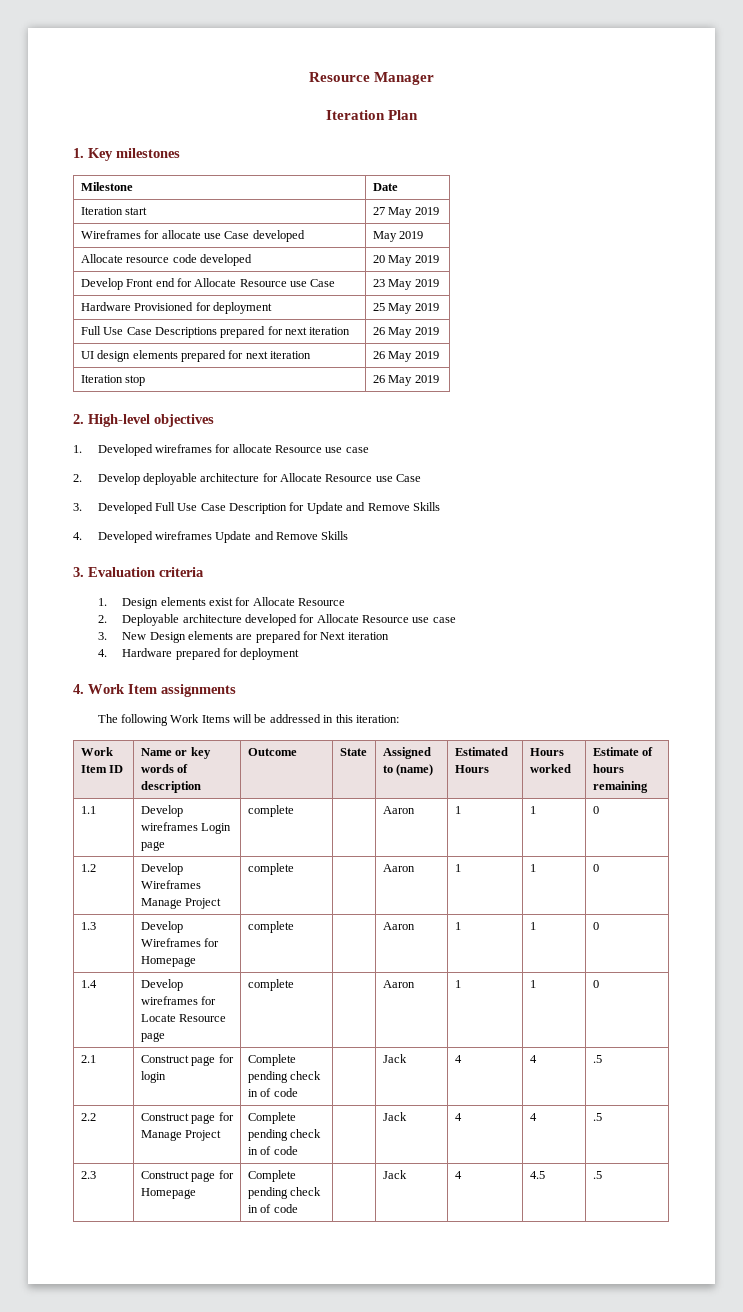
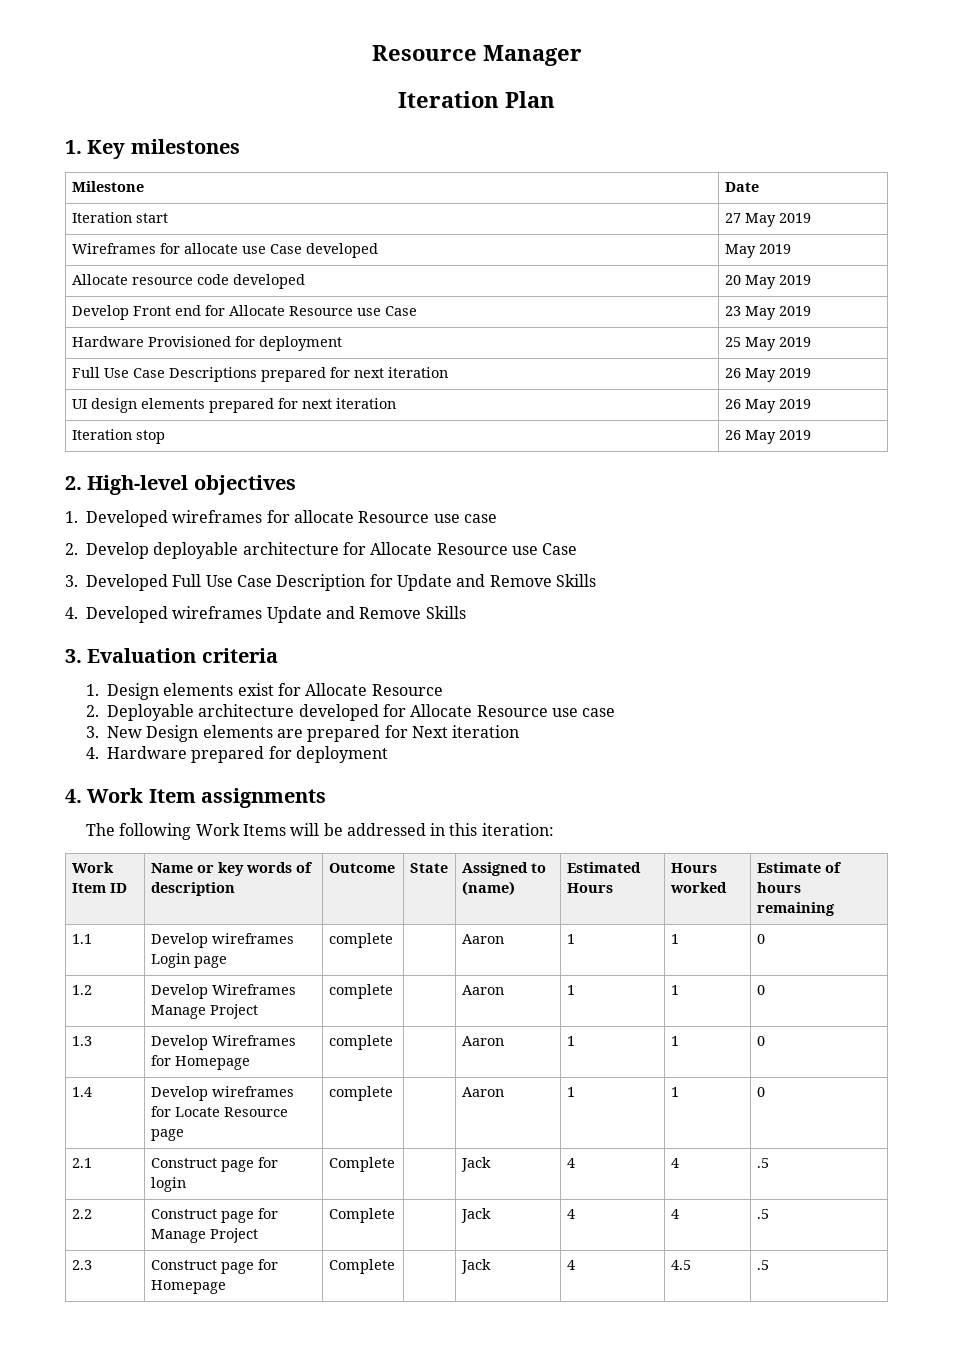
[247,1071,322,1083] [247,1088,298,1097] pending check in of code -> (395, 1164) none
[247,1129,322,1141] [247,1146,298,1155] pending check in of code -> (395, 1215) none
[247,1187,322,1199] [247,1204,298,1213] pending check in of code -> (395, 1266) none

